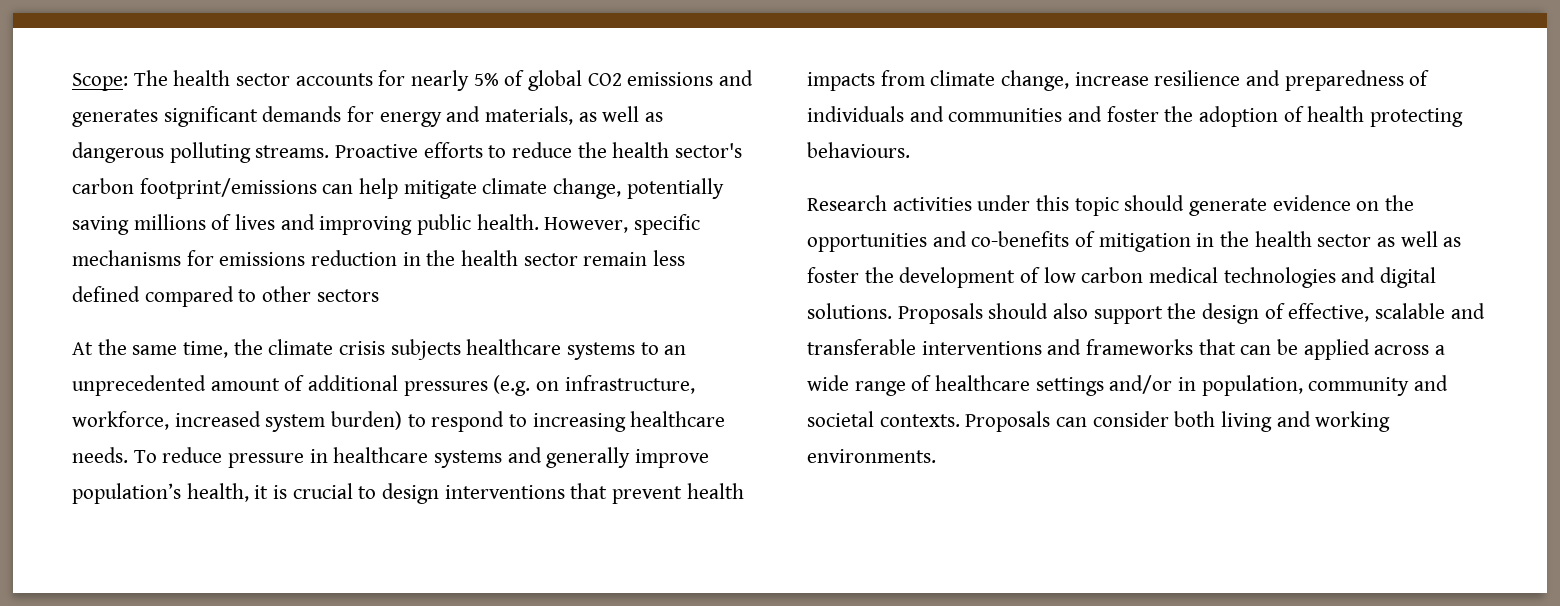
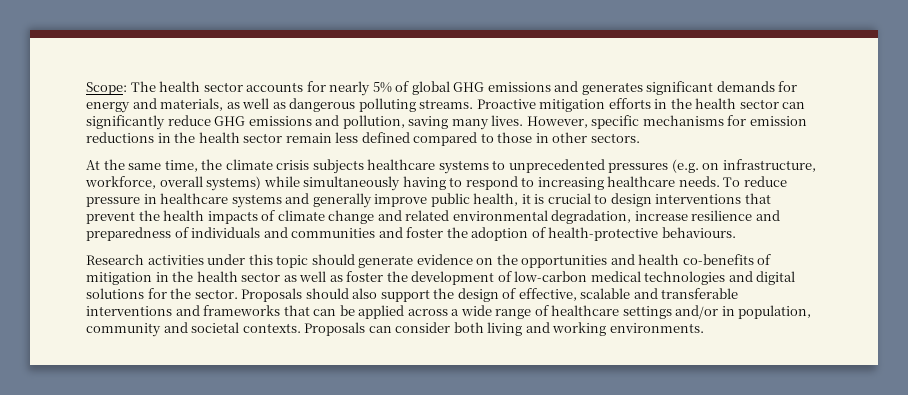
[587,73,622,86] CO2 -> [453,82,485,92] GHG
[423,142,743,158] [72,178,724,199] [72,214,539,235] efforts to reduce the health sector's carbon footprint/emissions can help mitigate climate change, potentially saving millions of lives and improving public health. -> [539,98,806,112] [86,115,524,130] mitigation efforts in the health sector can significantly reduce GHG emissions and pollution, saving many lives.
[219,250,398,266] emissions reduction -> [749,116,807,126] [86,132,154,143] emission reductions
[262,286,379,302] other sectors -> [497,132,640,143] those in other sectors.
[664,345,687,355] [72,375,399,396] an unprecedented amount of additional -> [508,159,605,173] unprecedented
[174,411,403,432] increased system burden) -> [159,176,446,191] overall systems) while simultaneously having
[72,483,181,504] population’s -> [430,193,470,207] public
(683, 495) none -> [138,210,160,221] the
[880,70,1070,91] from climate change, -> [261,210,632,224] of climate change and related environmental degradation,
[1307,106,1464,127] health protecting -> [548,227,659,241] health-protective
(967, 239) none -> [638,254,680,265] health
[1043,267,1144,283] low carbon -> [514,271,588,282] low-carbon
[807,303,892,319] solutions. -> [86,288,238,299] solutions for the sector.

